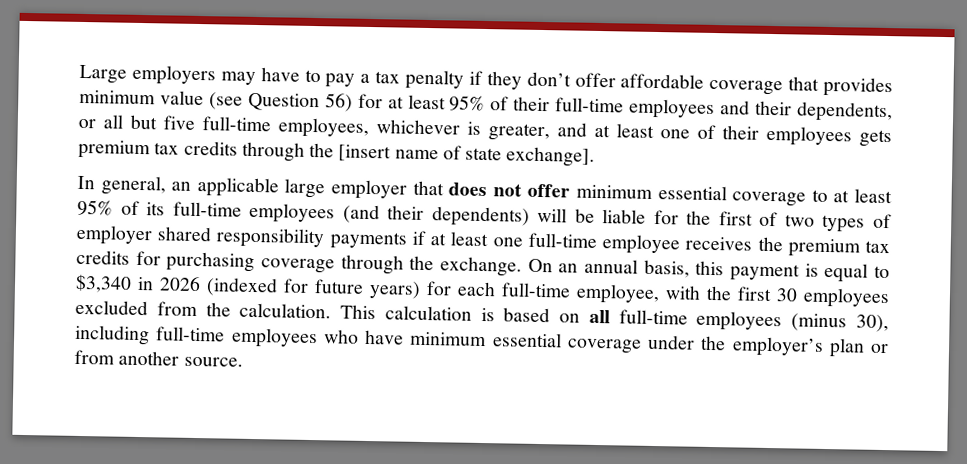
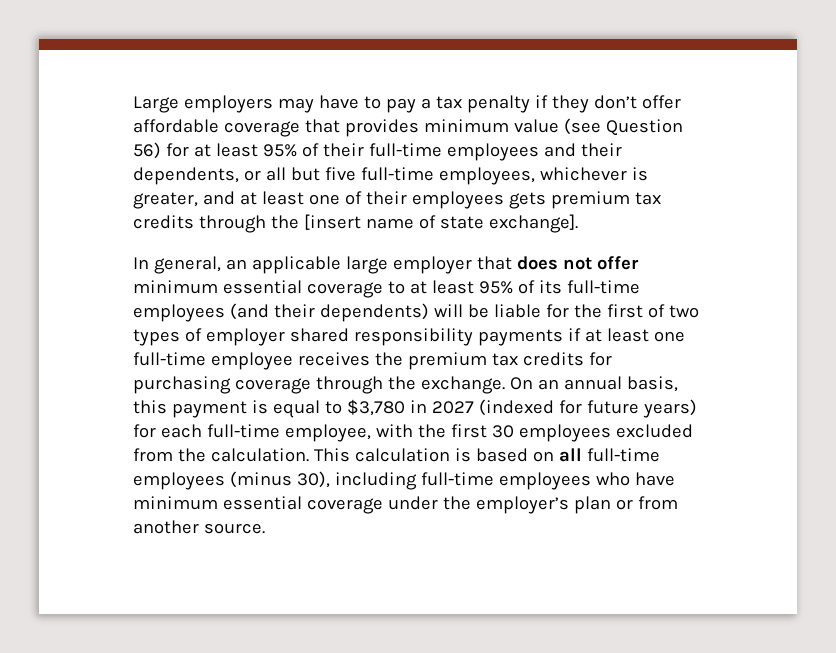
[75,273,201,293] $3,340 in 2026 -> [346,399,474,416] $3,780 in 2027

